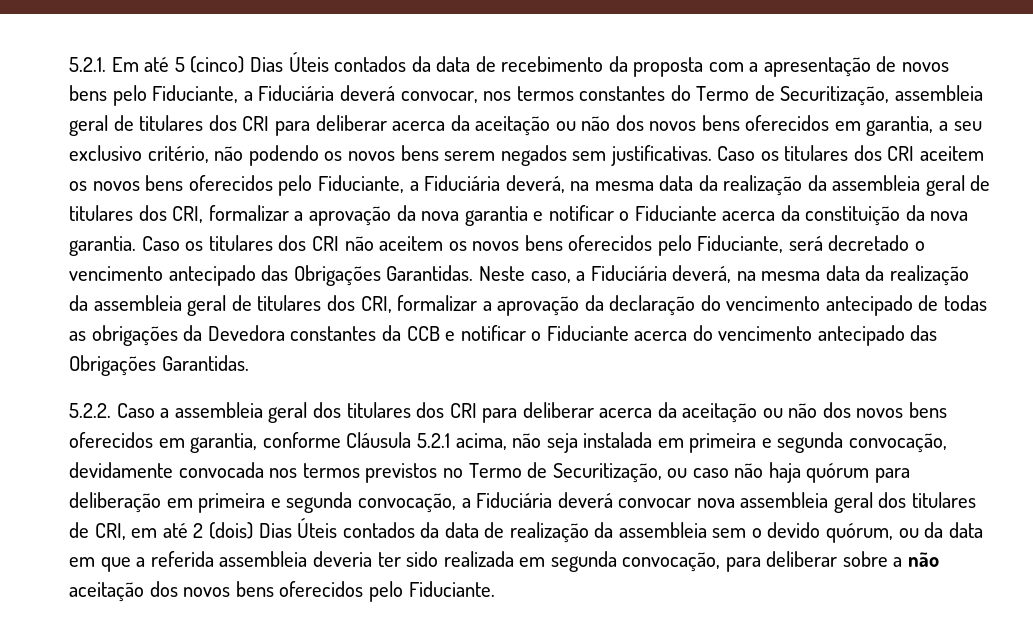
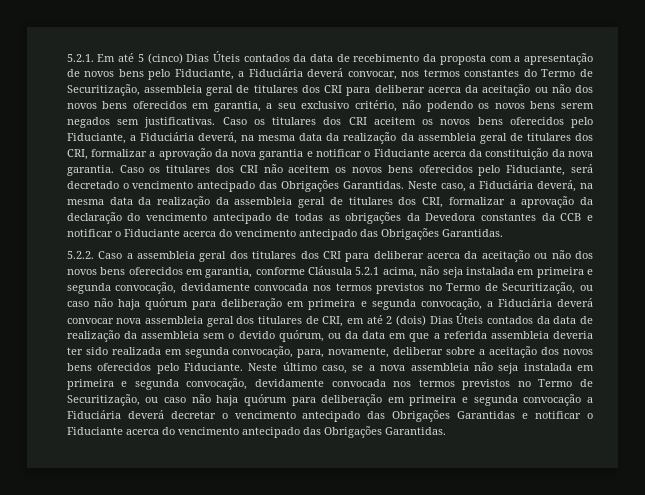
[725,557,761,572] para -> [297,347,390,358] para, novamente,
[907,552,939,567] não -> (486, 352) none
(495, 589) none -> [248,362,595,374] [66,378,594,390] [66,394,594,406] [66,410,593,422] [66,426,446,438] Neste último caso, se a nova assembleia não seja instalada em primeira e segunda convocação, devidamente convocada nos termos previstos no Termo de Securitização, ou caso não haja quórum para deliberação em primeira e segunda convocação a Fiduciária deverá decretar o vencimento antecipado das Obrigações Garantidas e notificar o Fiduciante acerca do vencimento antecipado das Obrigações Garantidas.

